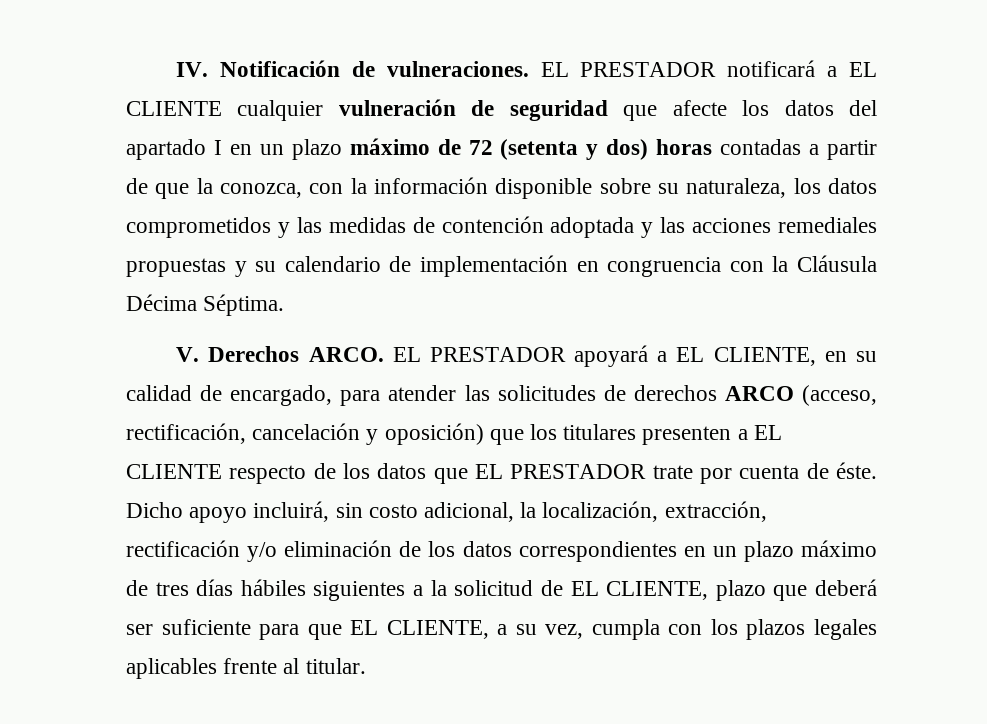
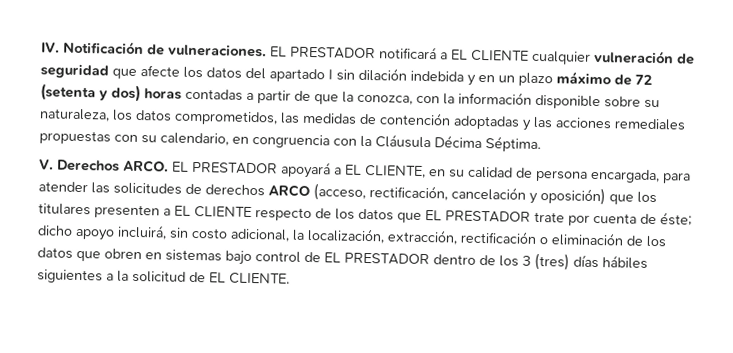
(222, 147) none -> [336,67,476,86] sin dilación indebida y
[126,217,290,238] comprometidos y -> [174,110,278,126] comprometidos,
[550,217,635,238] adoptada -> [453,115,520,130] adoptadas
[234,255,568,277] y su calendario de implementación -> [114,132,229,146] con su calendario,
[230,385,333,406] encargado, -> [535,168,660,184] persona encargada,
[836,462,878,479] [126,502,183,518] éste. Dicho -> [660,212,692,226] [37,225,73,236] éste; dicho
[247,542,278,562] y/o -> [539,237,548,245] o
[518,540,878,562] [126,580,189,596] correspondientes en un plazo máximo de tres -> [76,248,570,271] que obren en sistemas bajo control de EL PRESTADOR dentro de los 3 (tres)
[606,579,878,601] [126,619,878,640] [126,658,366,679] CLIENTE, plazo que deberá ser suficiente para que EL CLIENTE, a su vez, cumpla con los plazos legales aplicables frente al titular. -> [229,272,290,285] CLIENTE.

